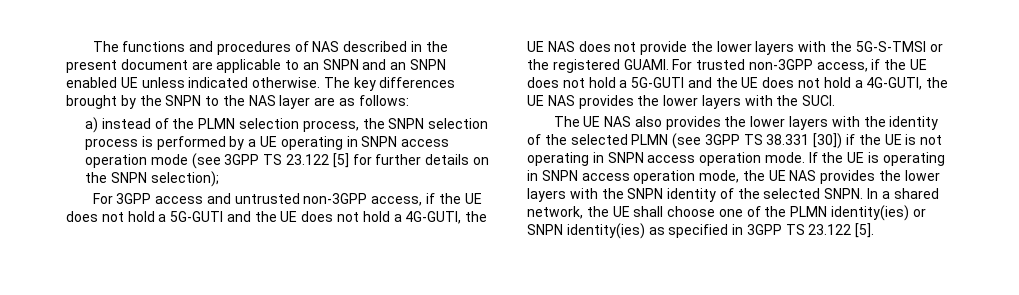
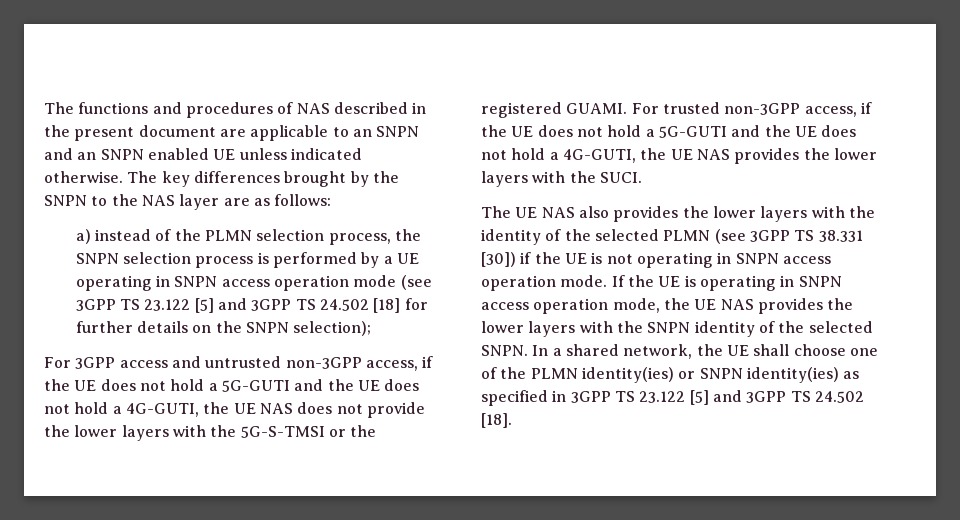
(349, 160) none -> [218,298,401,313] and 3GPP TS 24.502 [18]
[855,223,875,238] [5]. -> [689,390,864,405] [481,413,512,428] [5] and 3GPP TS 24.502 [18].

